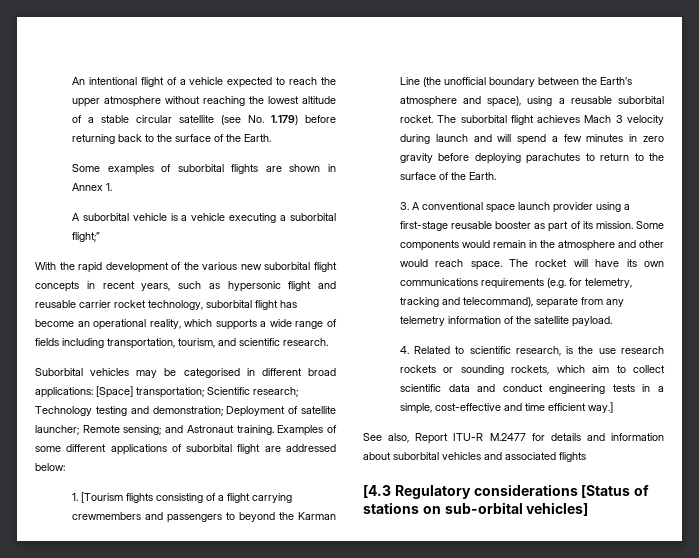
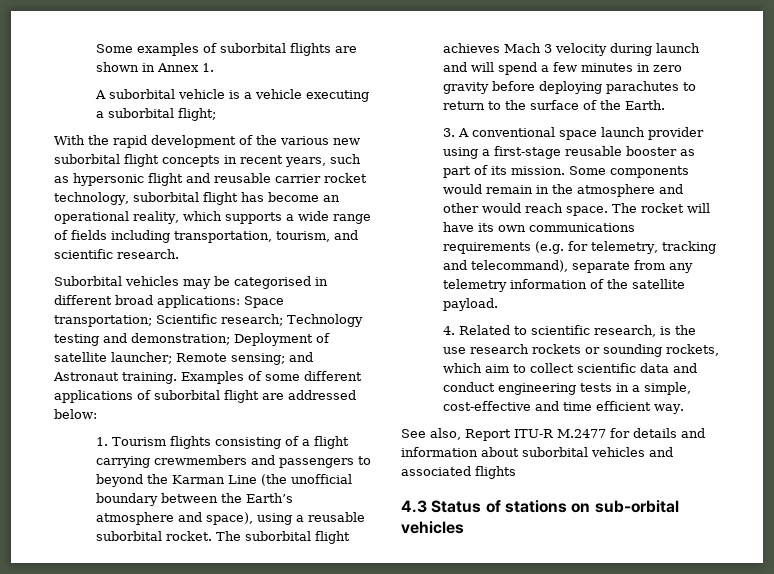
[71,77,336,88] [71,96,336,107] [71,115,336,125] [71,134,271,144] An intentional flight of a vehicle expected to reach the upper atmosphere without reaching the lowest altitude of a stable circular satellite (see No. 1.179) before returning back to the surface of the Earth. // -> (96, 48) none
[71,232,100,242] flight;” -> [178,108,217,121] flight;
[96,386,133,398] [Space] -> [244,296,284,308] Space
[80,492,123,503] [Tourism -> [112,437,167,446] Tourism
[587,402,613,413] way.] -> [654,404,685,414] way.
[363,484,631,499] [4.3 Regulatory considerations [Status -> [401,500,482,513] 4.3 Status
[526,502,589,516] vehicles] -> [401,521,464,534] vehicles

